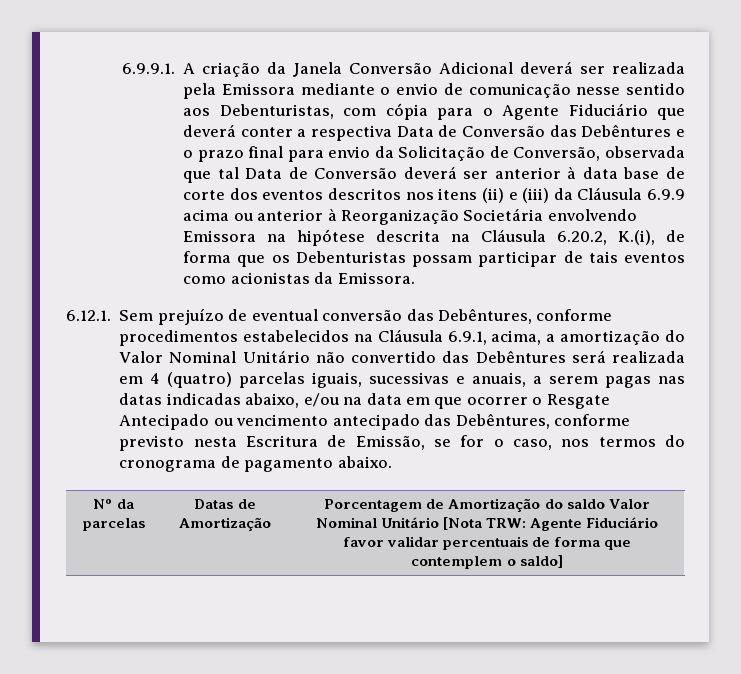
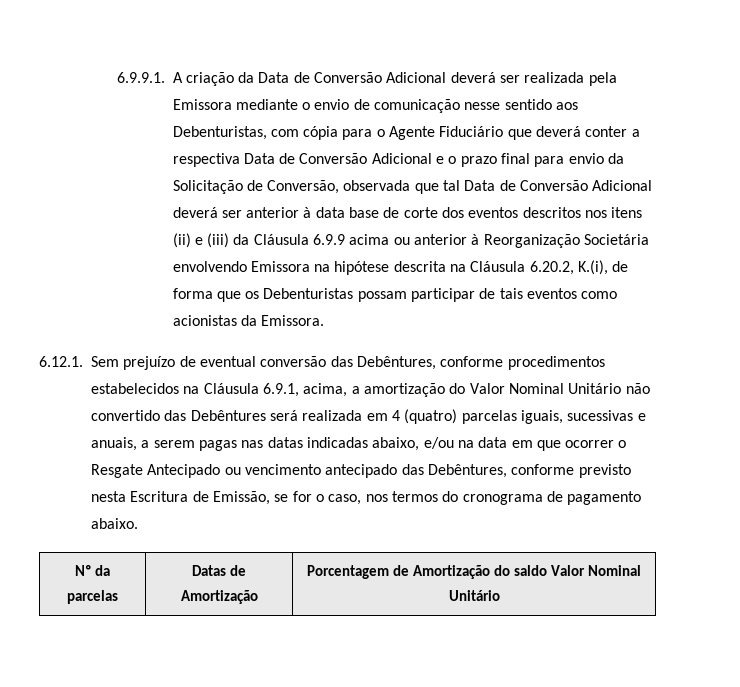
[293,62,343,77] Janela -> [258,72,310,83] Data de
[549,124,672,137] das Debêntures -> [371,153,432,164] Adicional
(398, 173) none -> [592,180,653,191] Adicional
[442,517,659,531] [342,536,632,550] [411,555,563,569] [Nota TRW: Agente Fiduciário favor validar percentuais de forma que contemplem o saldo] -> (500, 595) none

